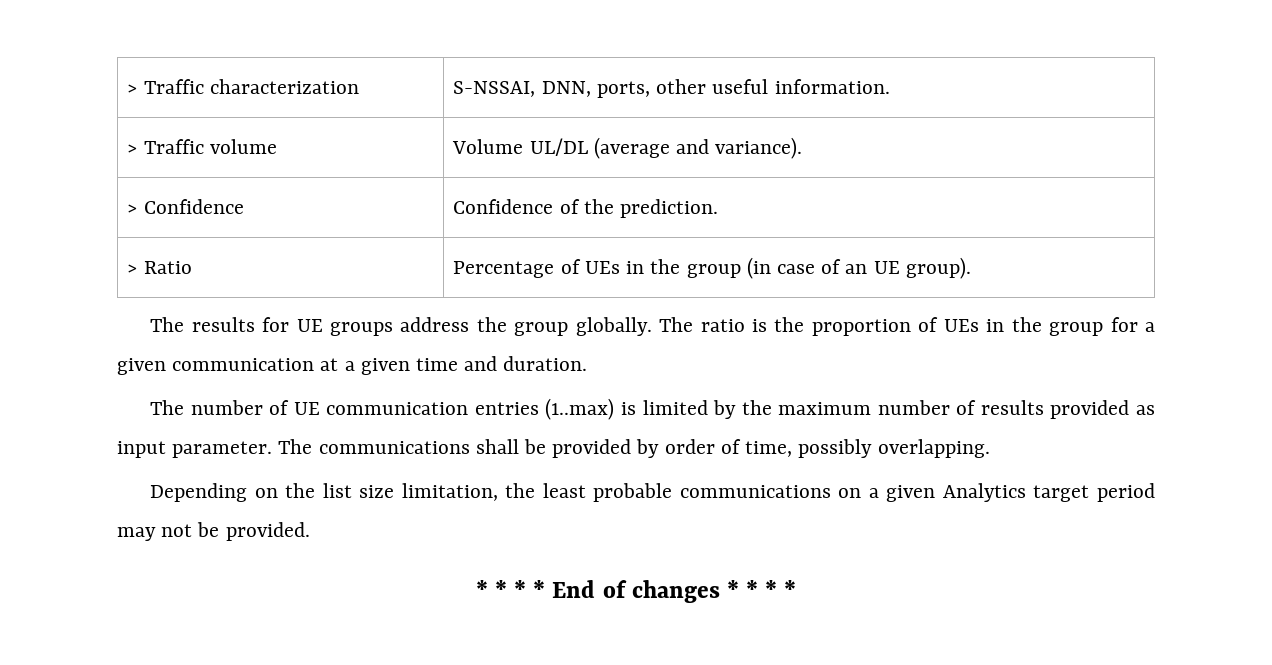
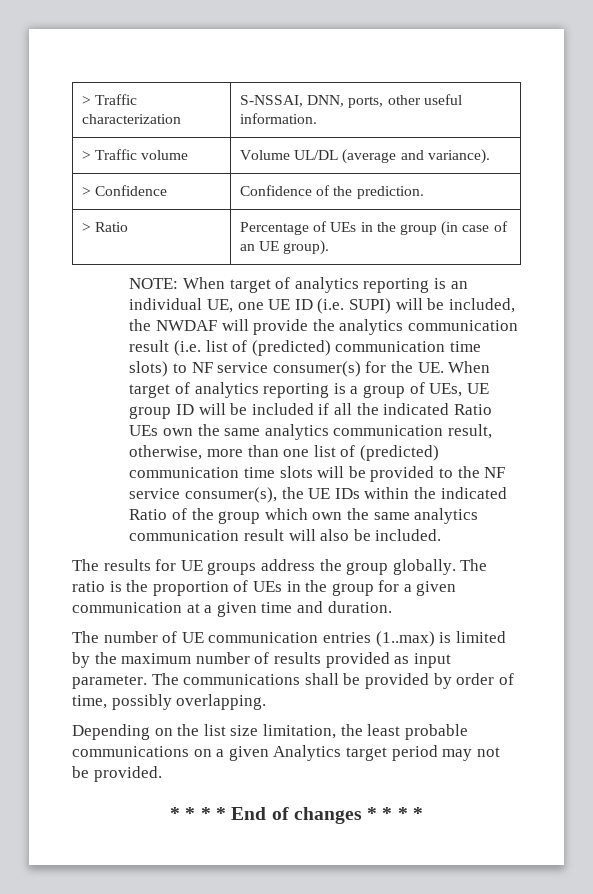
(971, 268) none -> [129,277,468,293] [129,298,515,314] [129,319,518,335] [129,340,481,356] [129,361,491,377] [129,382,489,398] [129,403,492,419] [129,424,492,440] [129,445,439,461] [129,466,506,482] [129,487,507,503] [129,508,479,524] [129,529,442,541] // NOTE: When target of analytics reporting is an individual UE, one UE ID (i.e. SUPI) will be included, the NWDAF will provide the analytics communication result (i.e. list of (predicted) communication time slots) to NF service consumer(s) for the UE. When target of analytics reporting is a group of UEs, UE group ID will be included if all the indicated Ratio UEs own the same analytics communication result, otherwise, more than one list of (predicted) communication time slots will be provided to the NF service consumer(s), the UE IDs within the indicated Ratio of the group which own the same analytics communication result will also be included.

